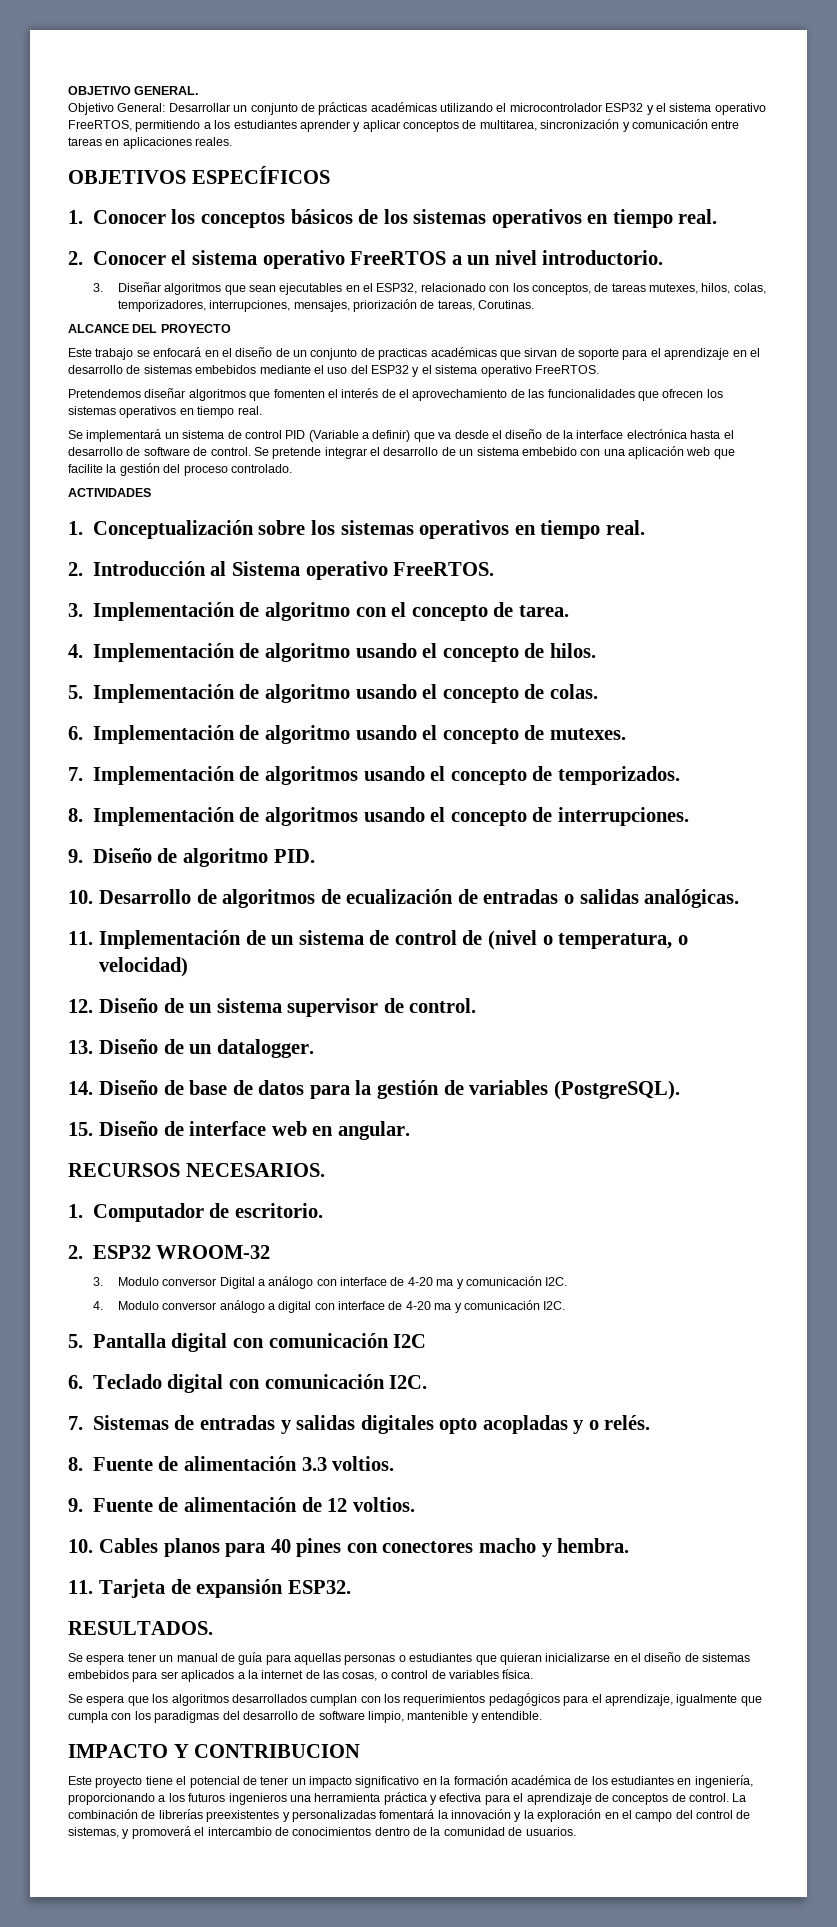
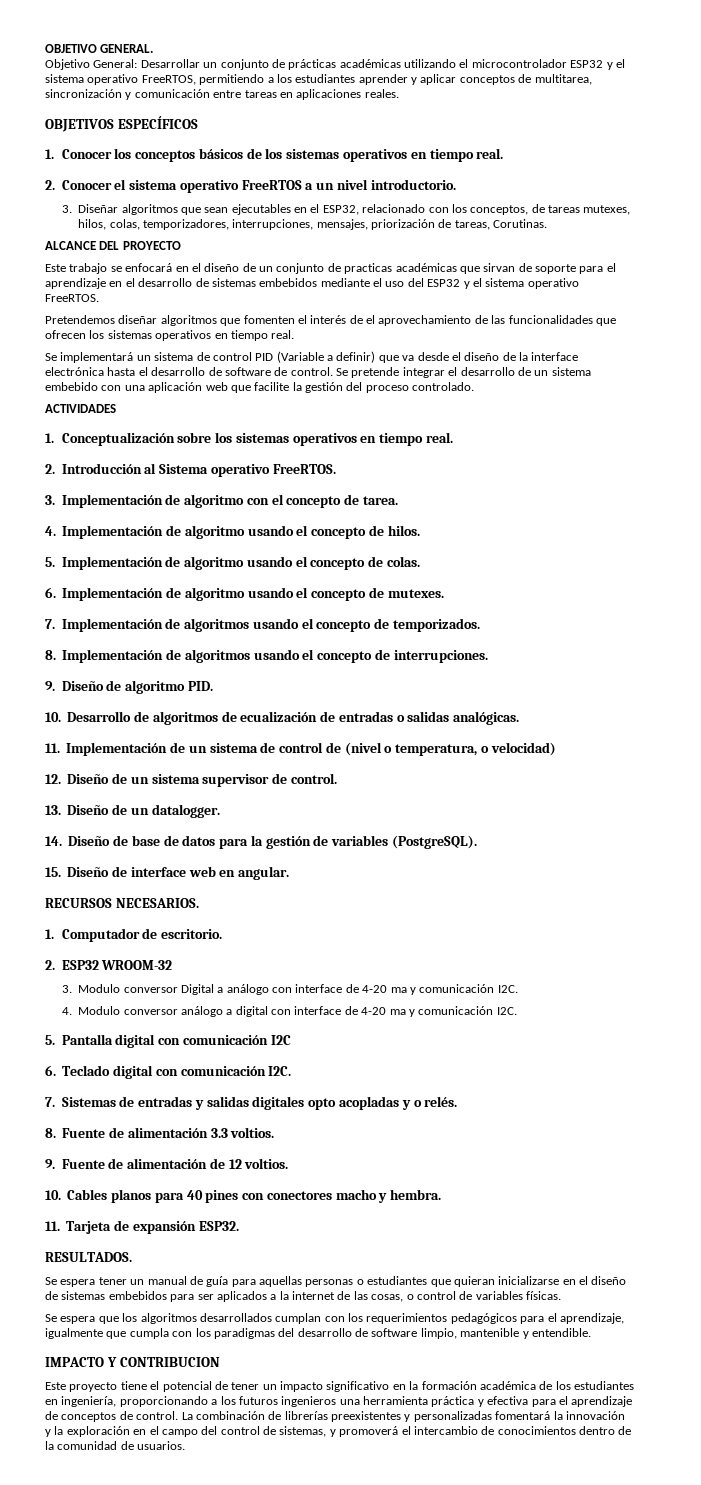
[502,1669,534,1679] física. -> [526,1291,561,1300] físicas.

